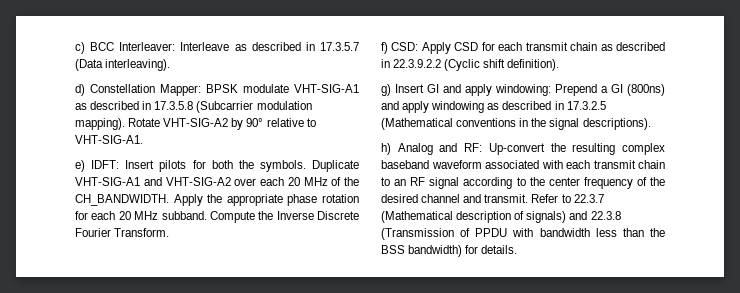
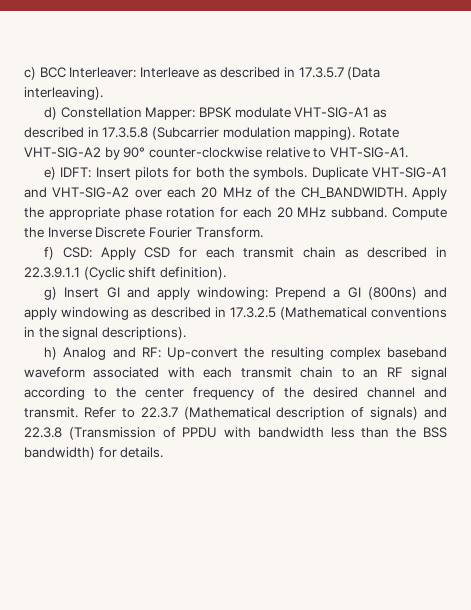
(264, 122) none -> [148,147,262,158] counter-clockwise
[393,59,442,68] 22.3.9.2.2 -> [24,267,80,278] 22.3.9.1.1

